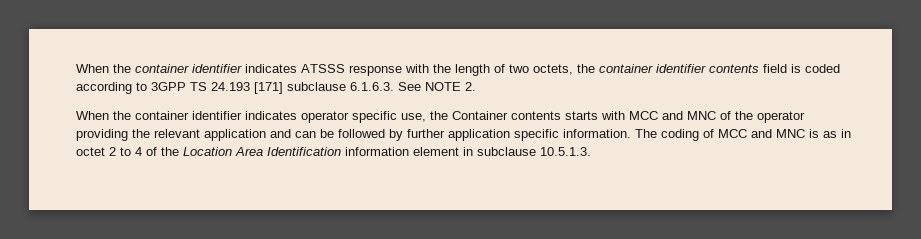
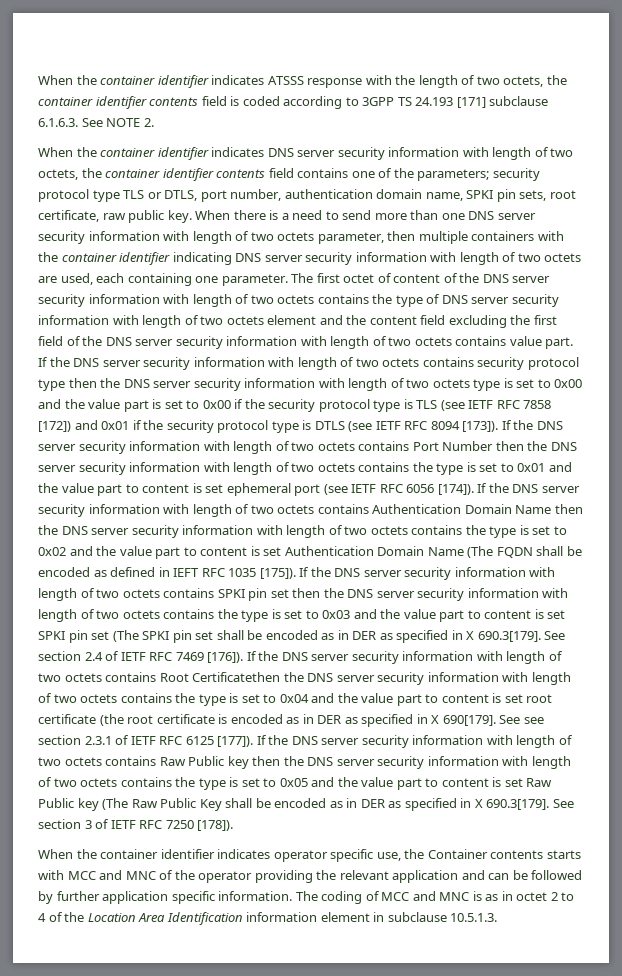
(476, 86) none -> [38,147,574,160] [38,168,540,181] [38,189,576,202] [38,210,536,223] [38,231,564,244] [38,252,582,265] [38,273,551,286] [38,294,559,307] [38,315,557,328] [38,336,574,349] [38,357,579,370] [38,378,583,391] [38,399,552,412] [38,420,563,433] [38,441,577,454] [38,462,572,475] [38,483,580,496] [38,504,583,517] [38,525,567,538] [38,546,582,559] [38,567,556,580] [38,588,569,601] [38,609,566,622] [38,630,566,643] [38,651,563,664] [38,672,571,685] [38,693,553,706] [38,714,544,727] [38,735,573,748] [38,756,571,769] [38,777,553,790] [38,798,574,811] [38,819,234,831] // When the container identifier indicates DNS server security information with length of two octets, the container identifier contents field contains one of the parameters; security protocol type TLS or DTLS, port number, authentication domain name, SPKI pin sets, root certificate, raw public key. When there is a need to send more than one DNS server security information with length of two octets parameter, then multiple containers with the container identifier indicating DNS server security information with length of two octets are used, each containing one parameter. The first octet of content of the DNS server security information with length of two octets contains the type of DNS server security information with length of two octets element and the content field excluding the first field of the DNS server security information with length of two octets contains value part. If the DNS server security information with length of two octets contains security protocol type then the DNS server security information with length of two octets type is set to 0x00 and the value part is set to 0x00 if the security protocol type is TLS (see IETF RFC 7858 [172]) and 0x01 if the security protocol type is DTLS (see IETF RFC 8094 [173]). If the DNS server security information with length of two octets contains Port Number then the DNS server security information with length of two octets contains the type is set to 0x01 and the value part to content is set ephemeral port (see IETF RFC 6056 [174]). If the DNS server security information with length of two octets contains Authentication Domain Name then the DNS server security information with length of two octets contains the type is set to 0x02 and the value part to content is set Authentication Domain Name (The FQDN shall be encoded as defined in IEFT RFC 1035 [175]). If the DNS server security information with length of two octets contains SPKI pin set then the DNS server security information with length of two octets contains the type is set to 0x03 and the value part to content is set SPKI pin set (The SPKI pin set shall be encoded as in DER as specified in X 690.3[179]. See section 2.4 of IETF RFC 7469 [176]). If the DNS server security information with length of two octets contains Root Certificatethen the DNS server security information with length of two octets contains the type is set to 0x04 and the value part to content is set root certificate (the root certificate is encoded as in DER as specified in X 690[179]. See see section 2.3.1 of IETF RFC 6125 [177]). If the DNS server security information with length of two octets contains Raw Public key then the DNS server security information with length of two octets contains the type is set to 0x05 and the value part to content is set Raw Public key (The Raw Public Key shall be encoded as in DER as specified in X 690.3[179]. See section 3 of IETF RFC 7250 [178]).

